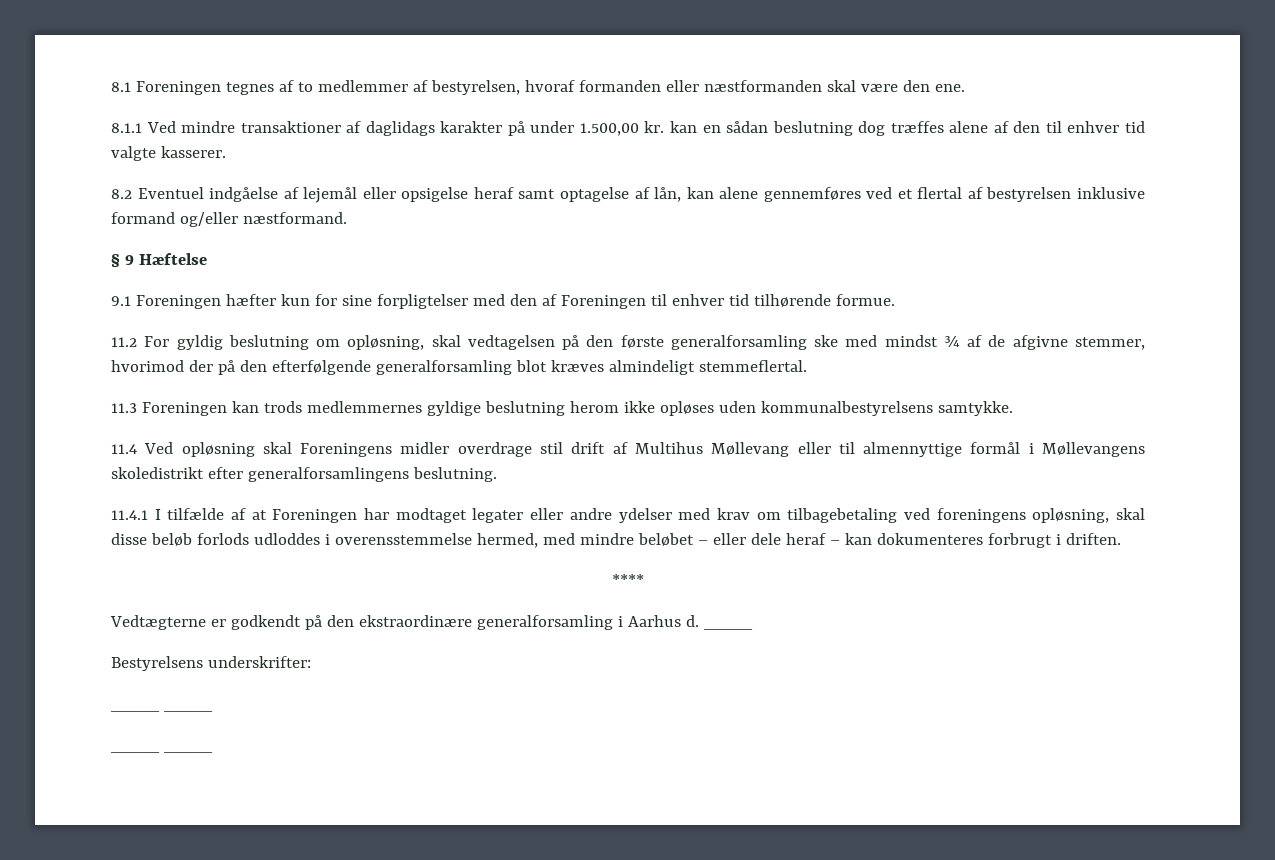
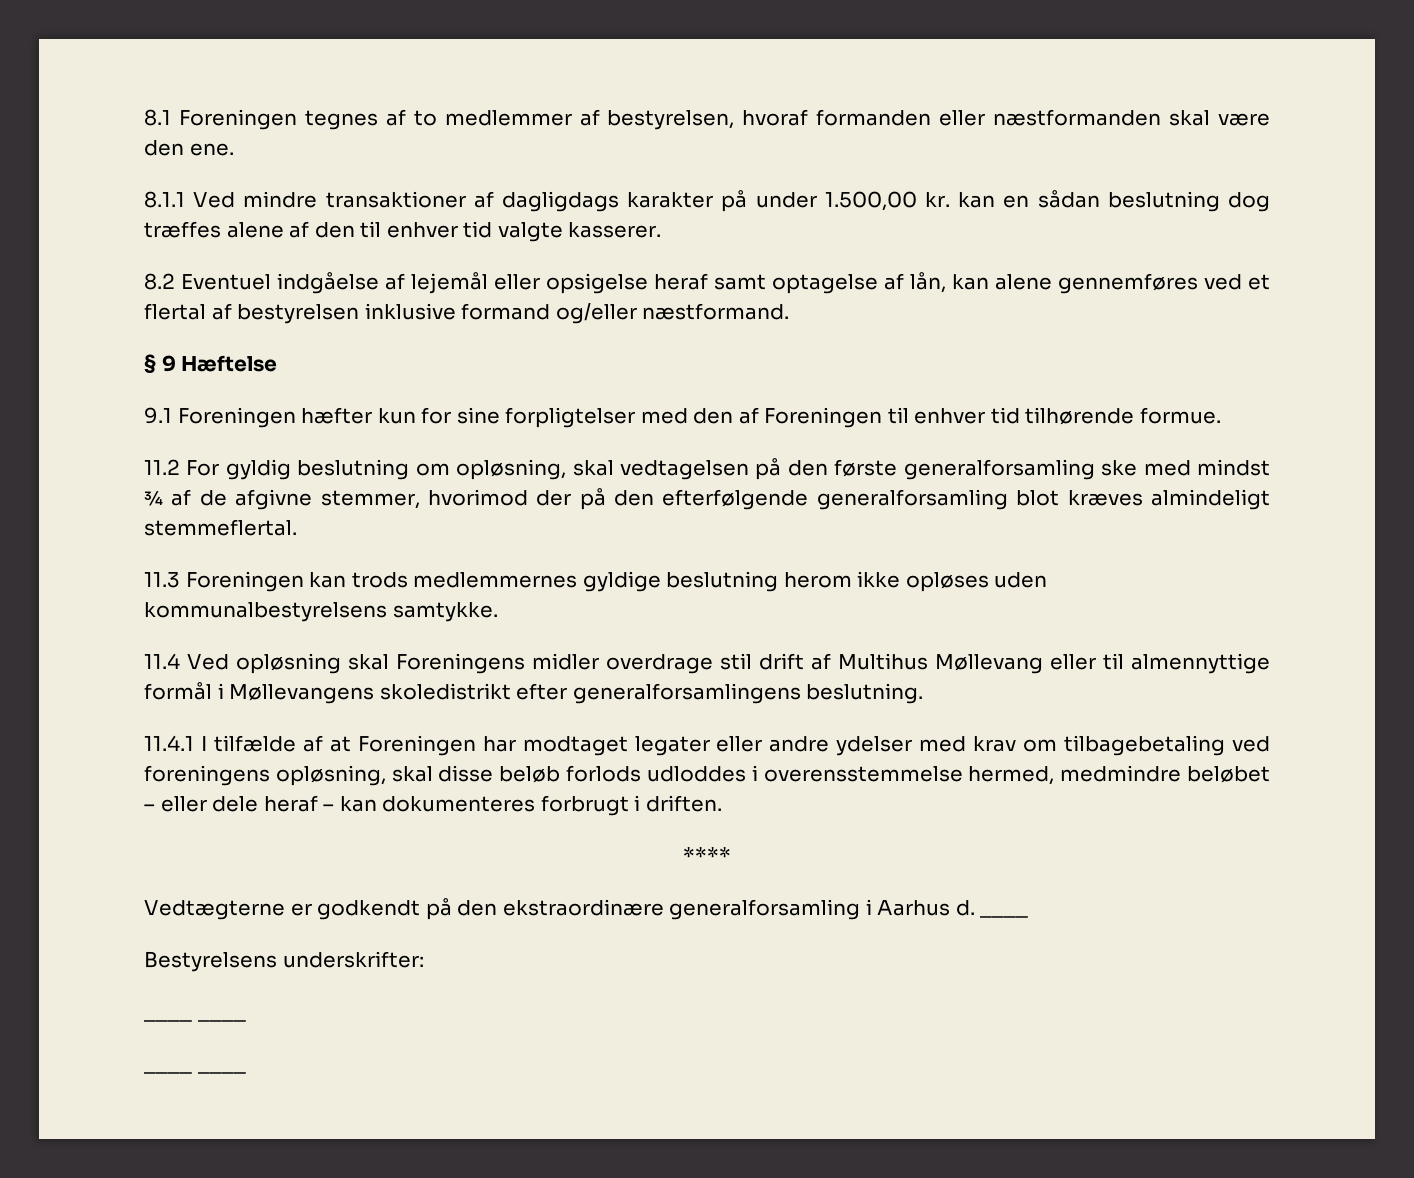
[365,121,435,136] daglidags -> [502,191,619,212] dagligdags
[542,533,634,545] med mindre -> [1060,765,1182,782] medmindre

